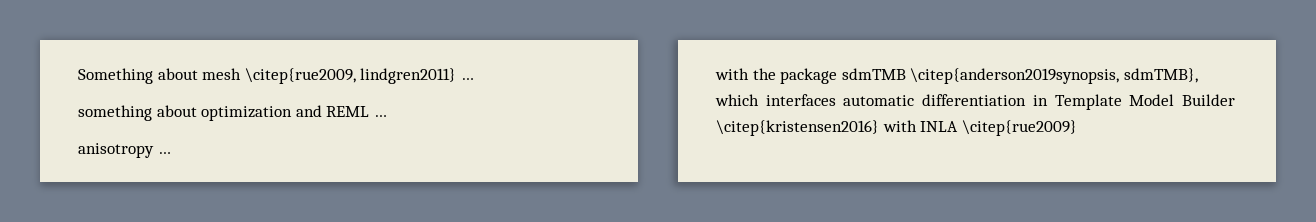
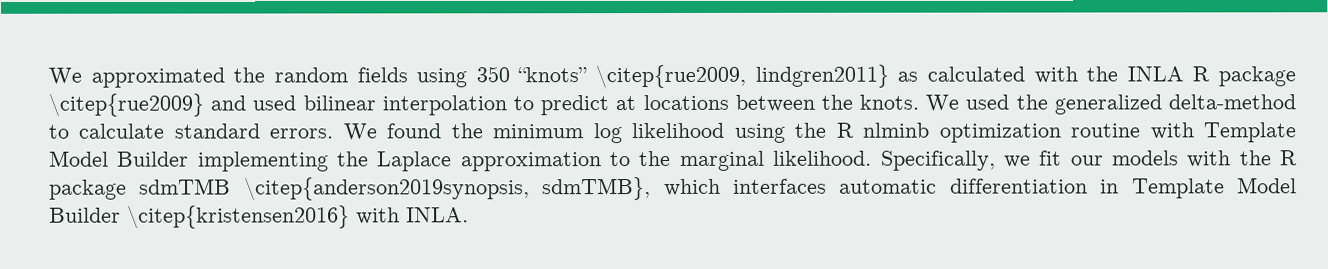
[78,68,474,84] [78,105,387,121] [78,143,171,158] [715,68,776,80] Something about mesh \citep{rue2009, lindgren2011} … // something about optimization and REML … // anisotropy … // with the -> [48,64,1296,89] [48,93,1296,117] [48,122,1298,144] [49,150,1298,172] We approximated the random fields using 350 “knots” \citep{rue2009, lindgren2011} as calculated with the INLA R package \citep{rue2009} and used bilinear interpolation to predict at locations between the knots. We used the generalized delta-method to calculate standard errors. We found the minimum log likelihood using the R nlminb optimization routine with Template Model Builder implementing the Laplace approximation to the marginal likelihood. Specifically, we fit our models with the R
[920,120,1077,136] INLA \citep{rue2009} -> [406,207,469,223] INLA.

